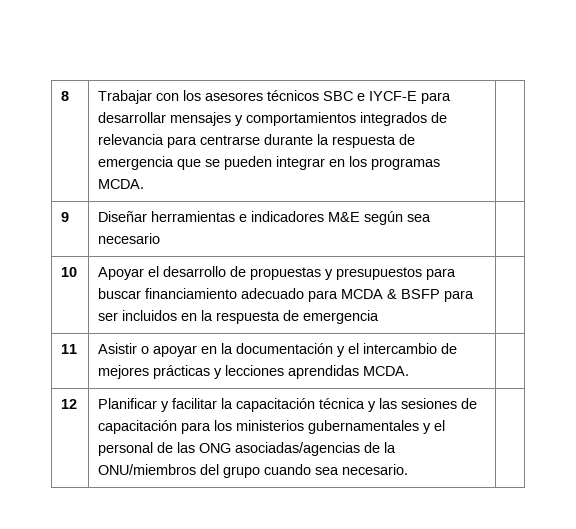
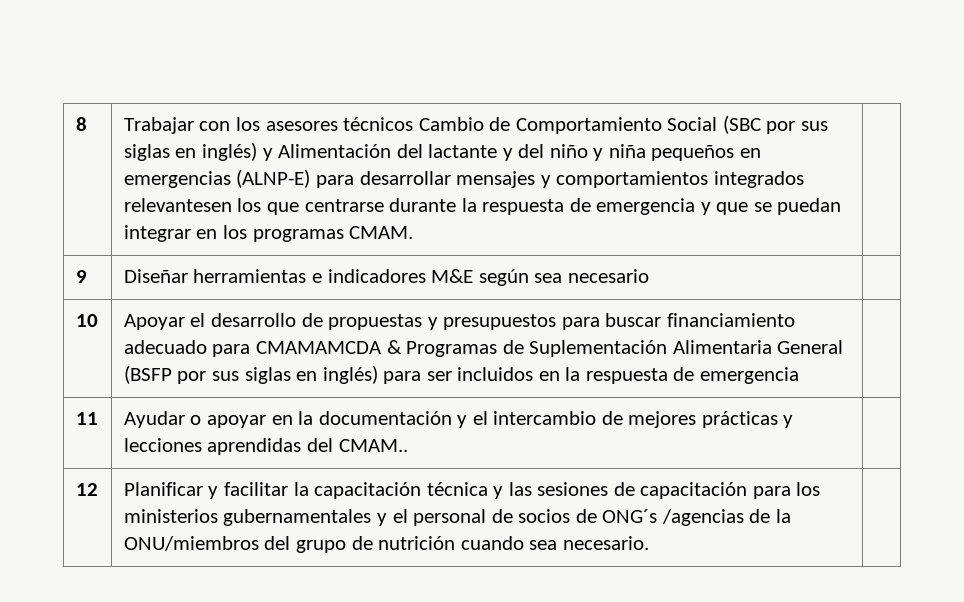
[323,91,418,101] SBC e IYCF-E -> [418,115,828,134] [123,142,761,161] [123,169,311,188] Cambio de Comportamiento Social (SBC por sus siglas en inglés) y Alimentación del lactante y del niño y niña pequeños en emergencias (ALNP-E)
[431,112,448,123] [98,134,198,148] de relevancia para -> [123,198,300,215] relevantesen los que
(175, 163) none -> [700,202,711,215] y
[224,156,273,170] pueden -> [777,198,842,215] puedan
[98,179,145,189] MCDA. -> [349,226,414,239] CMAM.
[341,289,441,299] MCDA & BSFP -> [256,340,844,357] [123,365,378,384] CMAMAMCDA & Programas de Suplementación Alimentaria General (BSFP por sus siglas en inglés)
[98,343,138,354] Asistir -> [123,411,185,428] Ayudar
[363,366,410,376] MCDA. -> [307,438,408,452] del CMAM..
[177,442,361,456] las ONG asociadas/agencias -> [518,509,744,526] socios de ONG´s /agencias
(261, 472) none -> [351,536,456,550] de nutrición

